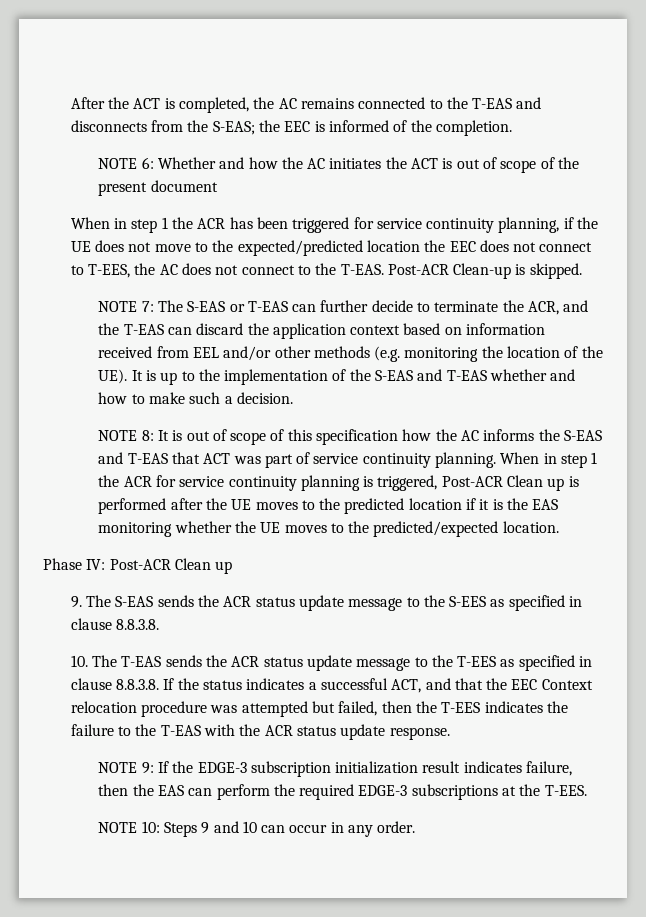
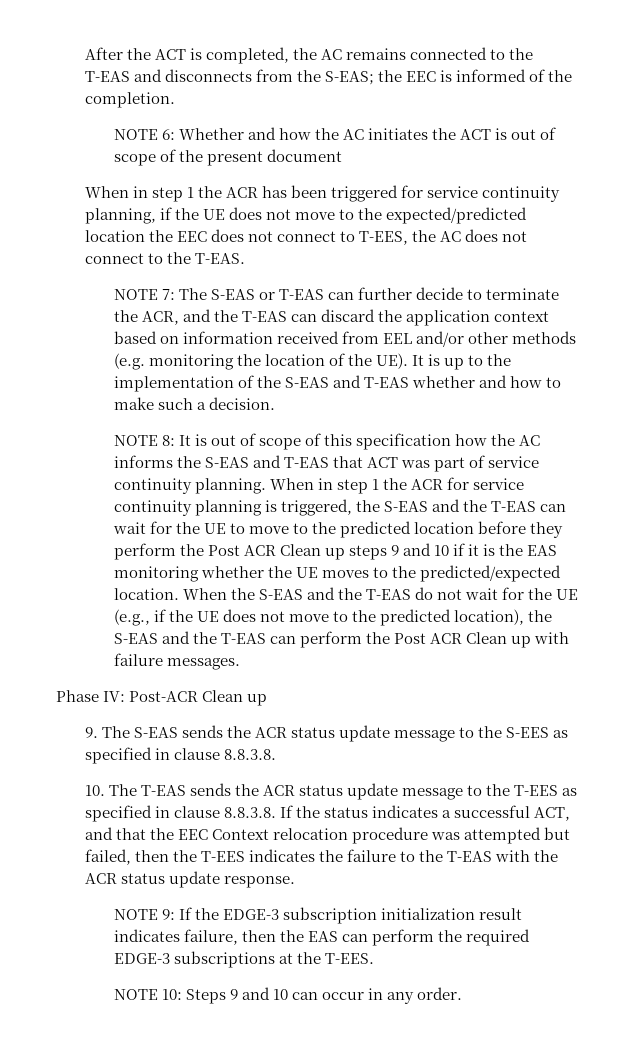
[387,263,582,279] Post-ACR Clean-up is skipped. -> (246, 258) none
[441,475,579,491] [98,498,462,514] Post-ACR Clean up is performed after the UE moves to the predicted location -> [355,499,567,512] [112,521,564,538] [113,543,450,560] the S-EAS and the T-EAS can wait for the UE to move to the predicted location before they perform the Post ACR Clean up steps 9 and 10
(559, 527) none -> [182,587,579,600] [113,609,553,626] [113,631,570,648] [113,653,240,670] When the S-EAS and the T-EAS do not wait for the UE (e.g., if the UE does not move to the predicted location), the S-EAS and the T-EAS can perform the Post ACR Clean up with failure messages.

